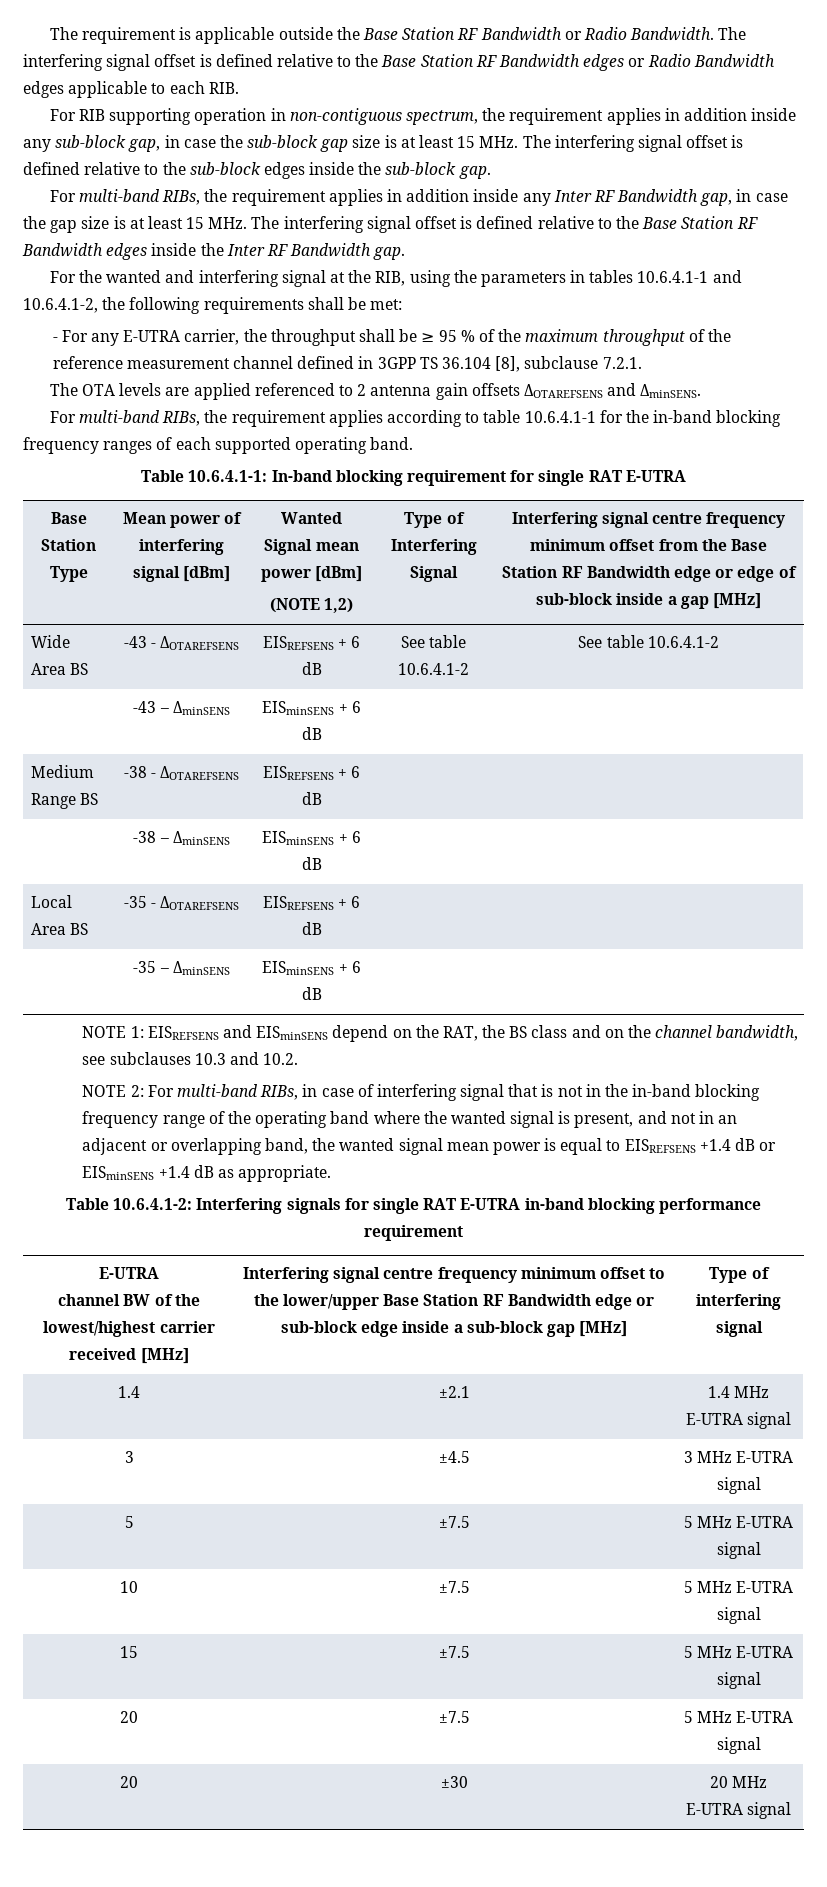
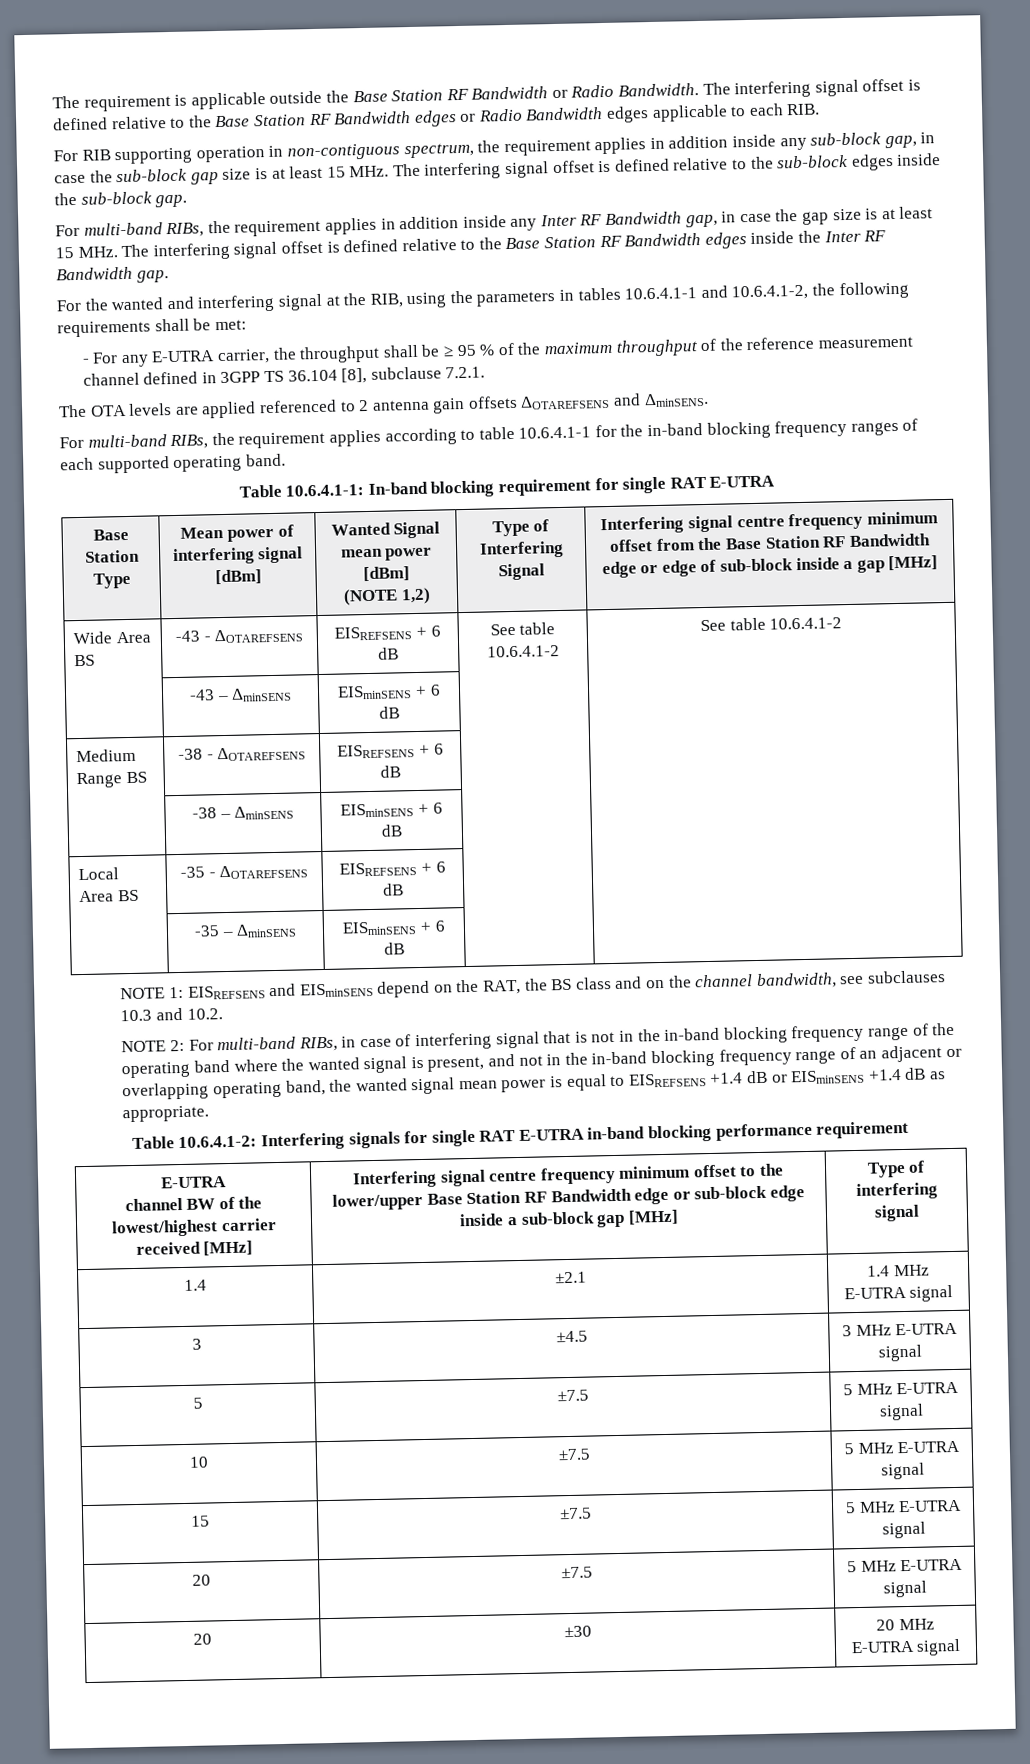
(715, 1117) none -> [564,1046,856,1068] the in-band blocking frequency range of
(262, 1146) none -> [212,1081,282,1099] operating

